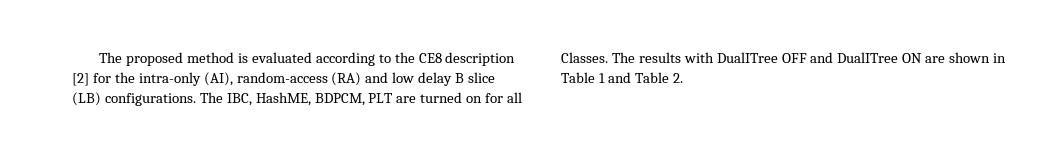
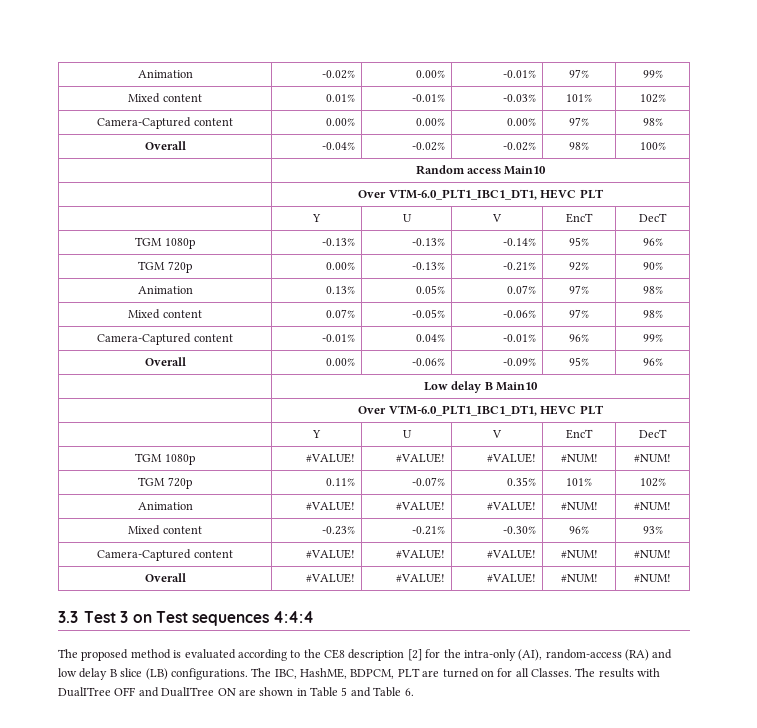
(99, 57) none -> [137,70,193,78] [321,70,355,79] [415,70,445,78] [502,70,536,78] [569,69,589,78] [642,70,663,78] [128,93,202,103] [325,94,355,102] [411,94,445,102] [502,94,536,102] [566,94,592,102] [639,94,666,103] [97,117,233,129] [325,118,355,126] [415,118,445,126] [506,118,536,126] [569,117,589,126] [642,118,663,126] [144,141,186,150] [321,142,355,150] [411,142,445,151] [502,142,536,151] [569,142,589,150] [639,142,666,150] [415,165,547,175] [358,189,604,200] [312,214,321,222] [402,214,412,222] [491,214,502,222] [566,213,593,223] [639,213,667,222] [135,237,195,249] [321,238,355,246] [411,238,445,246] [502,238,536,246] [569,237,589,246] [642,238,663,246] [138,261,192,273] [325,262,355,270] [411,262,445,270] [502,262,536,271] [569,262,589,271] [642,262,663,270] [137,286,193,294] [325,286,355,294] [415,285,445,294] [506,285,536,294] [569,285,589,294] [642,286,663,294] [128,309,202,319] [325,309,355,318] [411,309,445,318] [502,310,536,318] [569,309,589,318] [642,310,663,318] [97,333,233,345] [321,334,355,342] [415,334,445,342] [502,334,536,342] [569,334,589,342] [642,334,663,342] [144,357,186,366] [325,358,355,366] [411,358,445,366] [502,358,536,366] [569,357,589,366] [642,358,663,366] [423,381,539,393] [358,405,604,416] [312,430,321,438] [402,430,412,438] [491,430,502,438] [566,429,593,439] [639,429,667,438] [135,453,195,465] [305,453,355,463] [395,453,445,463] [486,453,536,463] [560,454,598,462] [634,454,671,462] [138,477,192,489] [325,478,355,486] [411,477,445,486] [506,477,536,486] [566,478,592,486] [639,478,666,487] [137,502,193,510] [305,501,355,511] [395,501,445,511] [486,501,536,511] [560,502,598,510] [634,502,671,510] [128,525,202,535] [321,526,355,535] [411,526,445,535] [502,526,536,534] [569,526,589,534] [642,526,663,534] [97,549,233,561] [305,549,355,559] [395,549,445,559] [486,549,536,559] [560,550,598,558] [634,550,671,558] [144,573,186,582] [305,573,355,583] [395,573,445,583] [486,573,536,583] [560,574,598,582] [634,574,671,582] [58,611,315,626] Animation | -0.02% | 0.00% | -0.01% | 97% | 99% // Mixed content | 0.01% | -0.01% | -0.03% | 101% | 102% // Camera-Captured content | 0.00% | 0.00% | 0.00% | 97% | 98% // Overall | -0.04% | -0.02% | -0.02% | 98% | 100% // | Random access Main10 // | Over VTM-6.0_PLT1_IBC1_DT1, HEVC PLT // | Y | U | V | EncT | DecT // TGM 1080p | -0.13% | -0.13% | -0.14% | 95% | 96% // TGM 720p | 0.00% | -0.13% | -0.21% | 92% | 90% // Animation | 0.13% | 0.05% | 0.07% | 97% | 98% // Mixed content | 0.07% | -0.05% | -0.06% | 97% | 98% // Camera-Captured content | -0.01% | 0.04% | -0.01% | 96% | 99% // Overall | 0.00% | -0.06% | -0.09% | 95% | 96% // | Low delay B Main10 // | Over VTM-6.0_PLT1_IBC1_DT1, HEVC PLT // | Y | U | V | EncT | DecT // TGM 1080p | #VALUE! | #VALUE! | #VALUE! | #NUM! | #NUM! // TGM 720p | 0.11% | -0.07% | 0.35% | 101% | 102% // Animation | #VALUE! | #VALUE! | #VALUE! | #NUM! | #NUM! // Mixed content | -0.23% | -0.21% | -0.30% | 96% | 93% // Camera-Captured content | #VALUE! | #VALUE! | #VALUE! | #NUM! | #NUM! // Overall | #VALUE! | #VALUE! | #VALUE! | #NUM! | #NUM! // 3.3 Test 3 on Test sequences 4:4:4 //
[598,73,605,83] 1 -> [341,687,348,696] 5
[672,73,683,83] 2. -> [404,688,414,696] 6.

